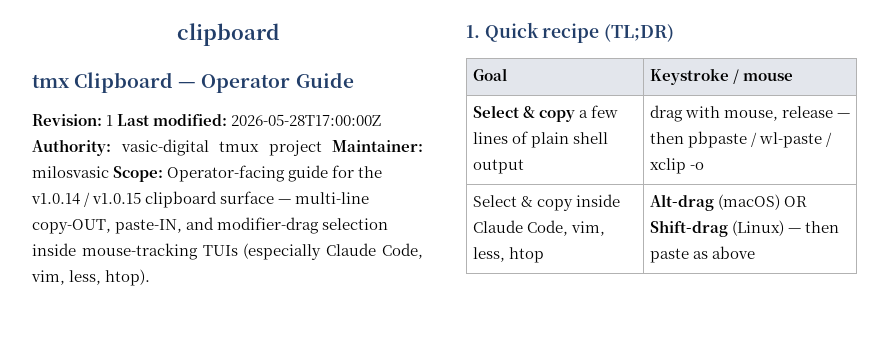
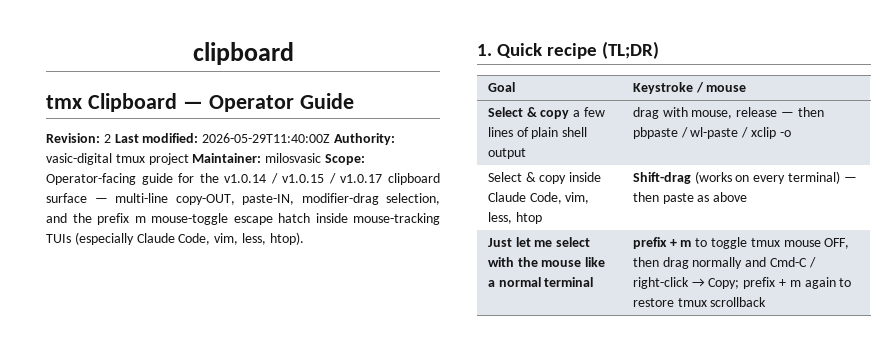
[106,115,114,126] 1 -> [103,134,111,143] 2
[231,114,382,126] 2026-05-28T17:00:00Z -> [202,133,331,143] 2026-05-29T11:40:00Z
(142, 198) none -> [328,173,383,184] / v1.0.17
[186,217,389,234] and modifier-drag selection -> [301,193,440,205] [46,213,310,225] modifier-drag selection, and the prefix m mouse-toggle escape hatch
[649,194,807,211] [649,220,784,237] Alt-drag (macOS) OR Shift-drag (Linux) -> [632,171,841,184] Shift-drag (works on every terminal)
(755, 252) none -> [487,237,591,247] [487,257,606,267] [487,277,594,287] [632,237,850,249] [632,257,816,269] [632,277,852,289] [632,297,767,307] // Just let me select with the mouse like a normal terminal | prefix + m to toggle tmux mouse OFF, then drag normally and Cmd-C / right-click → Copy; prefix + m again to restore tmux scrollback

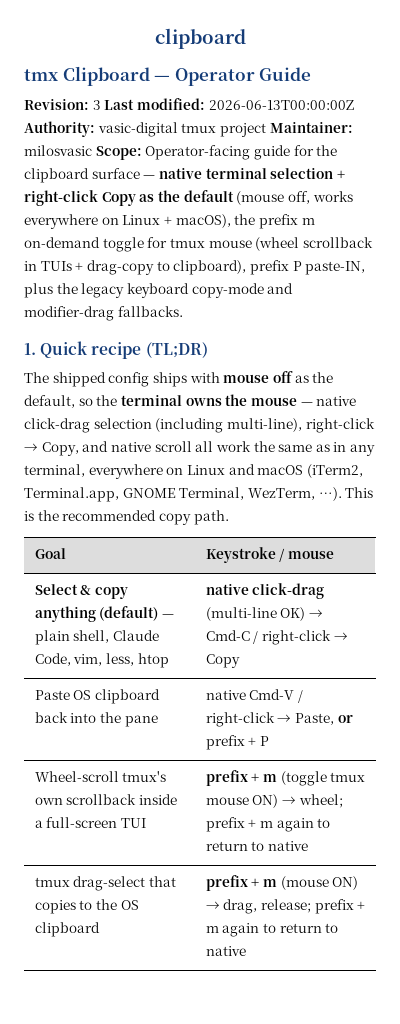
[103,134,111,143] 2 -> [92,100,101,110] 3
[202,133,331,143] 2026-05-29T11:40:00Z -> [208,100,354,110] 2026-06-13T00:00:00Z
[224,173,440,185] [46,193,440,205] [46,213,440,225] [46,232,304,245] [477,41,660,59] v1.0.14 / v1.0.15 / v1.0.17 clipboard surface — multi-line copy-OUT, paste-IN, modifier-drag selection, and the prefix m mouse-toggle escape hatch inside mouse-tracking TUIs (especially Claude Code, vim, less, htop). // 1. Quick recipe (TL;DR) -> [24,168,345,183] [24,190,353,206] [24,214,315,229] [24,237,373,252] [24,260,366,275] [24,283,294,298] [24,306,183,321] [24,341,208,359] [24,371,334,387] [24,394,357,408] [24,418,375,433] [24,441,376,456] [24,464,363,479] [24,487,374,502] [24,510,229,525] clipboard surface — native terminal selection + right-click Copy as the default (mouse off, works everywhere on Linux + macOS), the prefix m on-demand toggle for tmux mouse (wheel scrollback in TUIs + drag-copy to clipboard), prefix P paste-IN, plus the legacy keyboard copy-mode and modifier-drag fallbacks. // 1. Quick recipe (TL;DR) // The shipped config ships with mouse off as the default, so the terminal owns the mouse — native click-drag selection (including multi-line), right-click → Copy, and native scroll all work the same as in any terminal, everywhere on Linux and macOS (iTerm2, Terminal.app, GNOME Terminal, WezTerm, …). This is the recommended copy path.
[573,107,606,117] [487,127,588,139] [487,148,526,159] [632,107,824,119] [632,127,791,139] [487,172,602,184] a few lines of plain shell output | drag with mouse, release — then pbpaste / wl-paste / xclip -o // Select & copy inside -> [34,606,174,622] [34,630,110,645] anything (default) — plain shell,
[632,171,857,184] [632,192,748,204] [487,237,591,247] [487,257,606,267] [487,277,594,287] [632,237,850,249] [632,257,816,269] [632,277,852,289] [632,297,767,307] Shift-drag (works on every terminal) — then paste as above // Just let me select with the mouse like a normal terminal | prefix + m to toggle tmux mouse OFF, then drag normally and Cmd-C / right-click → Copy; prefix + m again to restore tmux scrollback -> [205,583,325,599] [205,607,323,621] [205,630,348,645] [205,654,240,668] [34,689,160,704] [34,712,158,727] [205,689,303,703] [205,712,353,727] [205,735,269,750] [34,771,167,782] [34,794,177,805] [34,817,146,828] [205,770,366,786] [205,794,343,808] [205,817,331,832] [205,841,308,851] [34,876,176,891] [34,899,139,914] [34,922,100,937] [205,875,359,891] [205,899,366,914] [205,923,339,937] [205,946,246,956] native click-drag (multi-line OK) → Cmd-C / right-click → Copy // Paste OS clipboard back into the pane | native Cmd-V / right-click → Paste, or prefix + P // Wheel-scroll tmux's own scrollback inside a full-screen TUI | prefix + m (toggle tmux mouse ON) → wheel; prefix + m again to return to native // tmux drag-select that copies to the OS clipboard | prefix + m (mouse ON) → drag, release; prefix + m again to return to native

